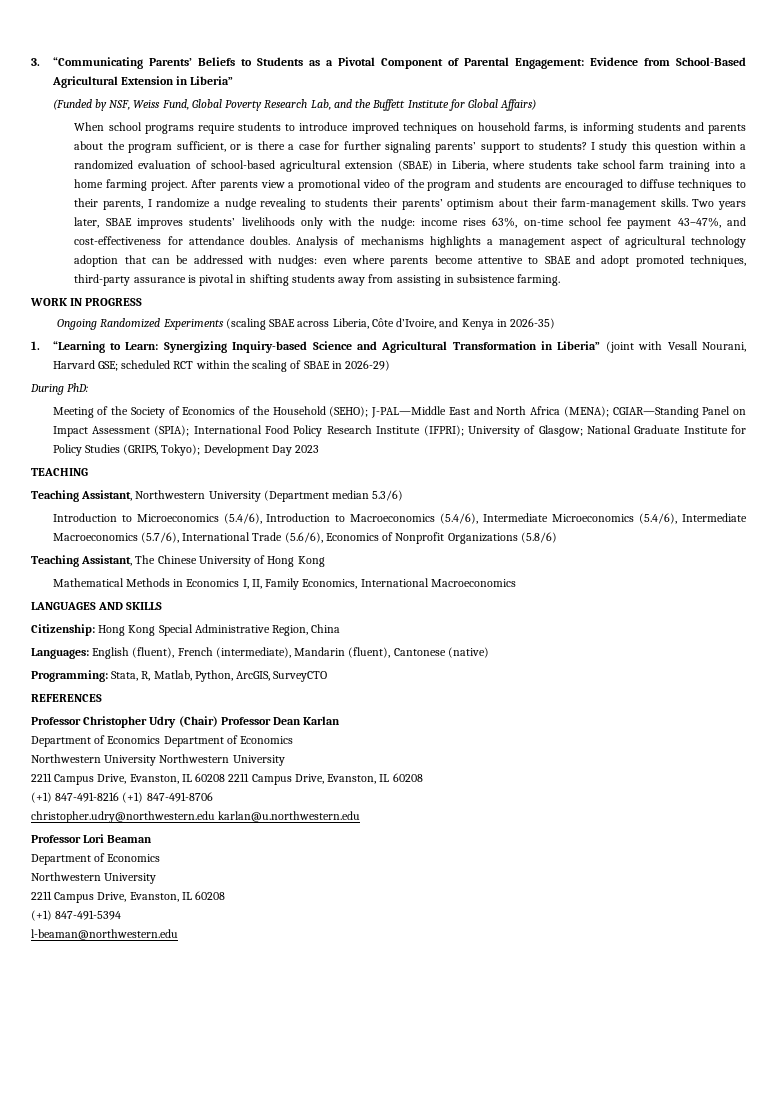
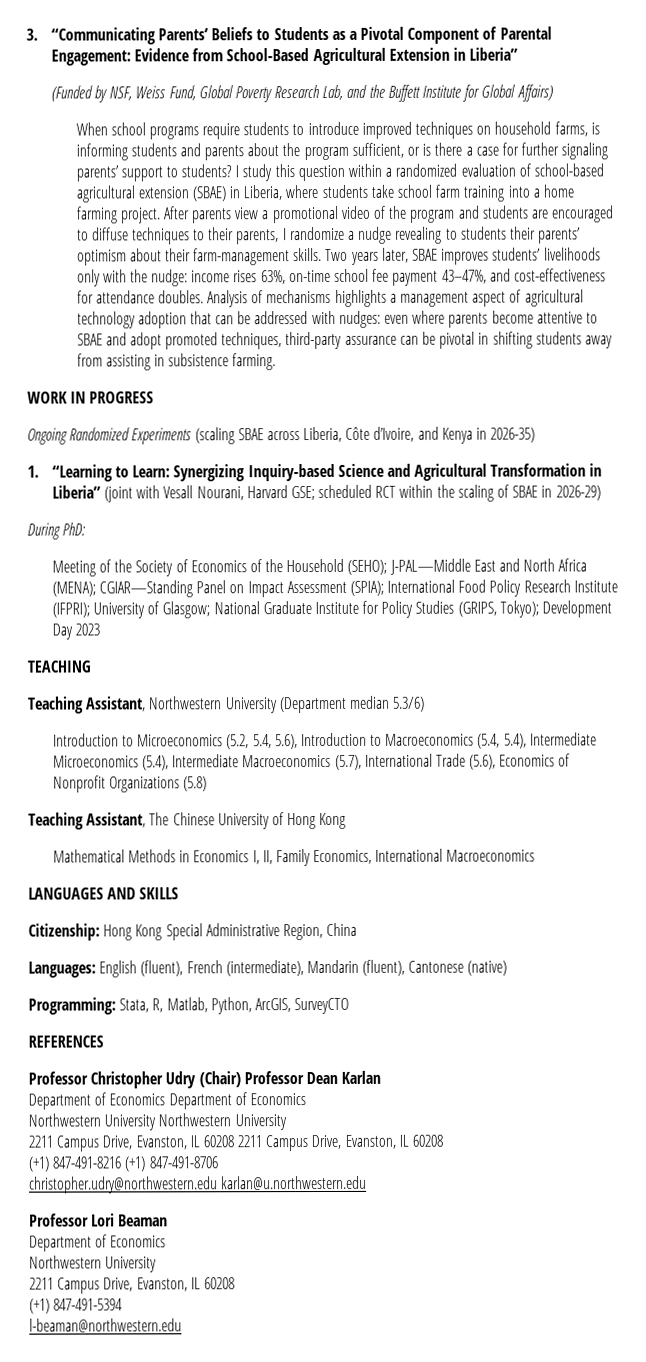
[187,275,196,283] is -> [399,331,437,345] can be
[223,513,262,524] (5.4/6), -> [226,734,298,750] (5.2, 5.4, 5.6),
[440,513,479,524] (5.4/6), -> [477,733,527,749] (5.4, 5.4),
[639,513,678,524] (5.4/6), -> [141,755,169,771] (5.4),
[140,532,179,543] (5.7/6), -> [334,754,362,770] (5.7),
[284,532,323,543] (5.6/6), -> [469,754,497,770] (5.6),
[520,532,557,543] (5.8/6) -> [183,776,208,792] (5.8)

